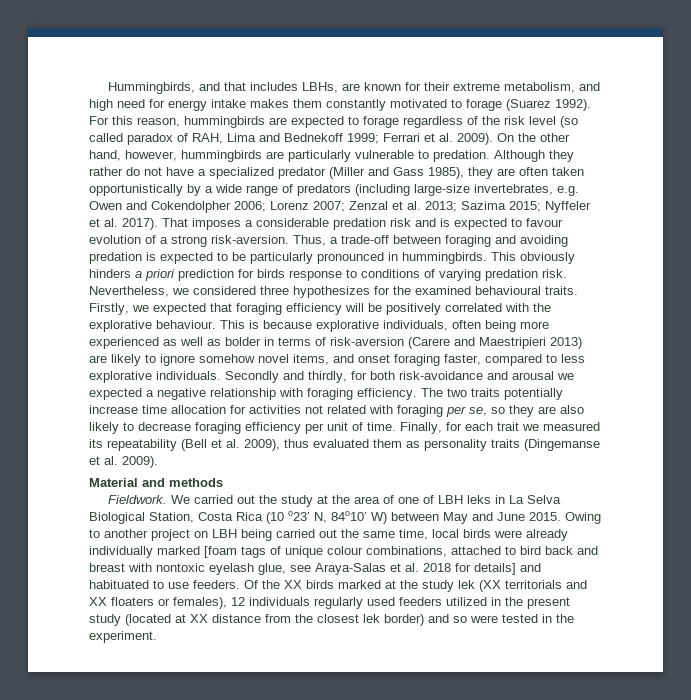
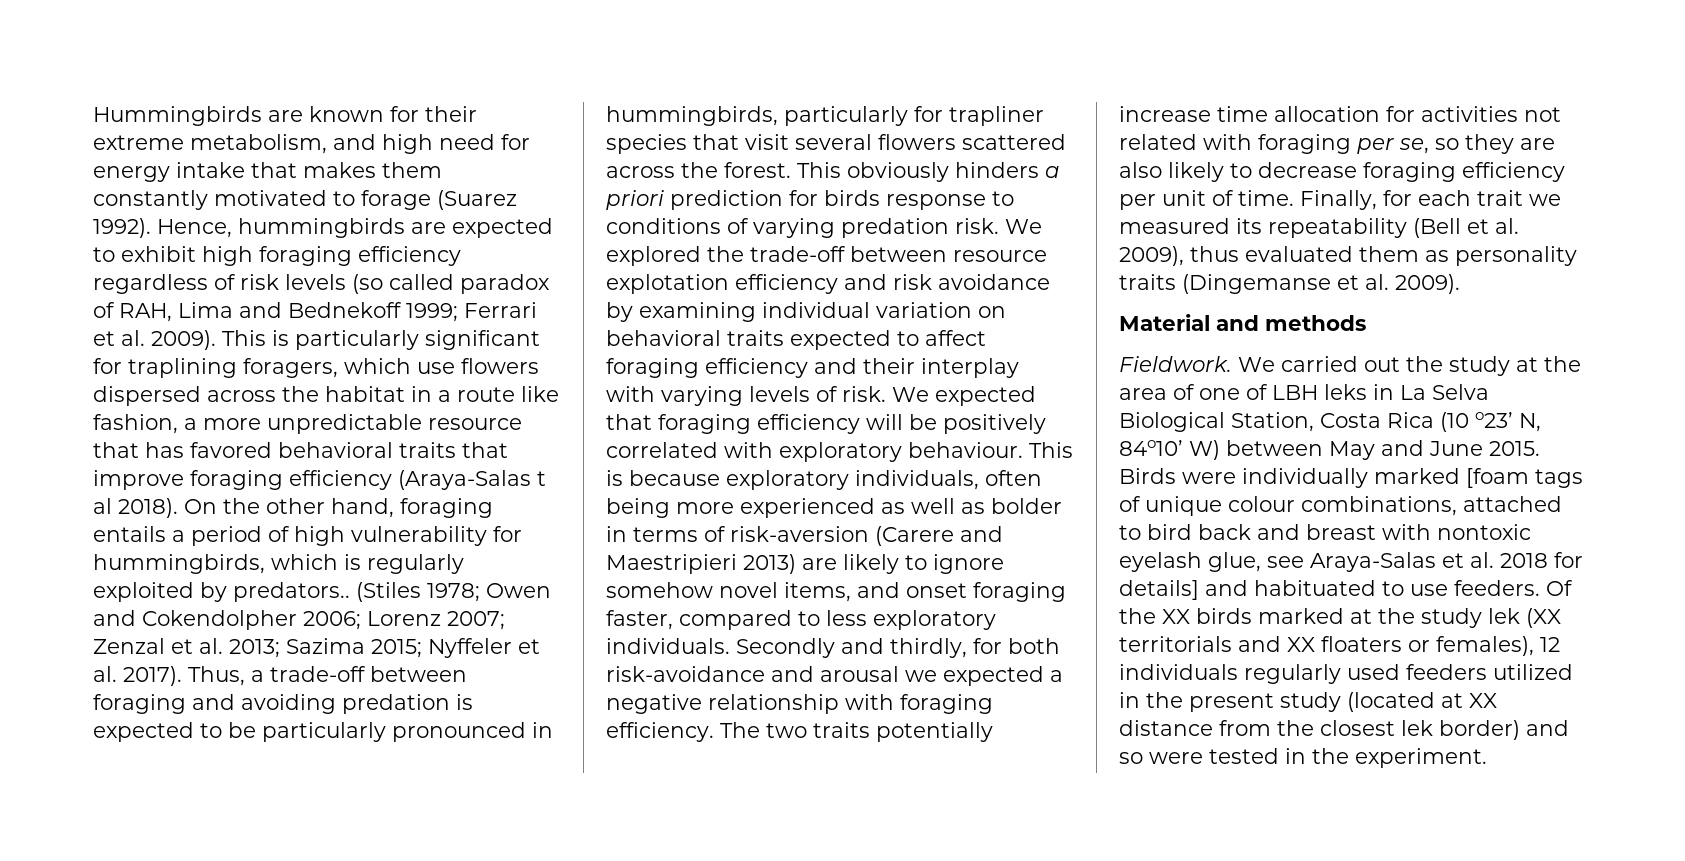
[107,82,338,94] Hummingbirds, and that includes LBHs, -> [93,106,262,126] Hummingbirds
(246, 103) none -> [251,162,297,178] that
[89,116,180,127] For this reason, -> [157,219,232,238] Hence,
[363,116,556,128] forage regardless of the risk level -> [121,246,461,266] [93,274,346,294] exhibit high foraging efficiency regardless of risk levels
[497,133,570,142] [89,150,574,162] [89,167,584,179] [89,184,579,196] On the other hand, however, hummingbirds are particularly vulnerable to predation. Although they rather do not have a specialized predator (Miller and Gass 1985), they are often taken opportunistically by a wide range of predators (including large-size invertebrates, e.g. -> [222,330,540,350] [93,358,539,378] [93,386,559,406] [93,414,522,434] [93,442,508,458] [93,470,546,490] [93,498,493,518] [93,526,522,546] [93,554,464,574] [93,582,480,602] This is particularly significant for traplining foragers, which use flowers dispersed across the habitat in a route like fashion, a more unpredictable resource that has favored behavioral traits that improve foraging efficiency (Araya-Salas t al 2018). On the other hand, foraging entails a period of high vulnerability for hummingbirds, which is regularly exploited by predators.. (Stiles 1978;
[162,218,563,230] [89,235,289,247] That imposes a considerable predation risk and is expected to favour evolution of a strong risk-aversion. -> (182, 676) none
[402,252,487,264] hummingbirds. -> [606,106,1044,126] [606,134,1066,154] [606,162,791,178] hummingbirds, particularly for trapliner species that visit several flowers scattered across the forest.
[89,286,578,298] [89,303,149,315] Nevertheless, we considered three hypothesizes for the examined behavioural traits. Firstly, we -> [1005,219,1042,234] [606,246,1047,266] [606,274,1050,294] [606,302,1006,322] [606,330,986,350] [606,358,1019,378] [606,386,929,406] We explored the trade-off between resource explotation efficiency and risk avoidance by examining individual variation on behavioral traits expected to affect foraging efficiency and their interplay with varying levels of risk. We
[533,303,551,312] [89,320,152,332] the explorative -> [779,442,902,462] exploratory
[316,320,379,332] explorative -> [726,470,849,490] exploratory
[89,371,152,383] explorative -> [873,610,996,630] exploratory
[565,512,601,524] [89,529,568,541] Owing to another project on LBH being carried out the same time, local birds were already -> [1119,468,1236,484] Birds were

